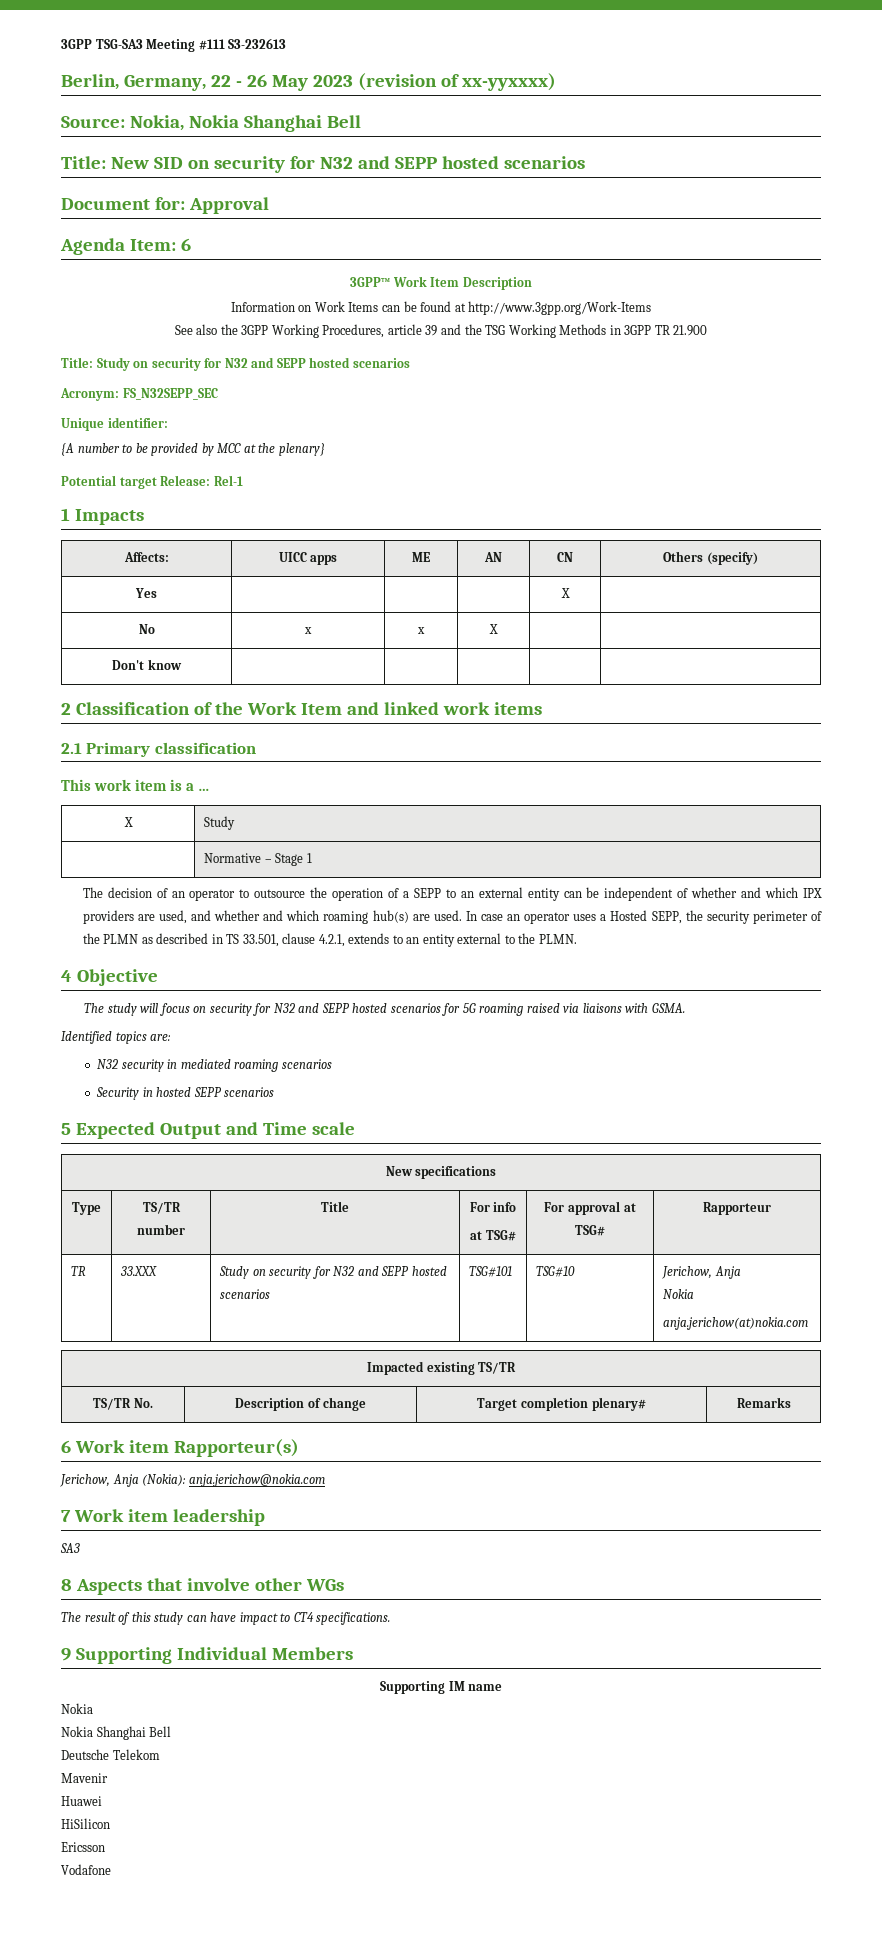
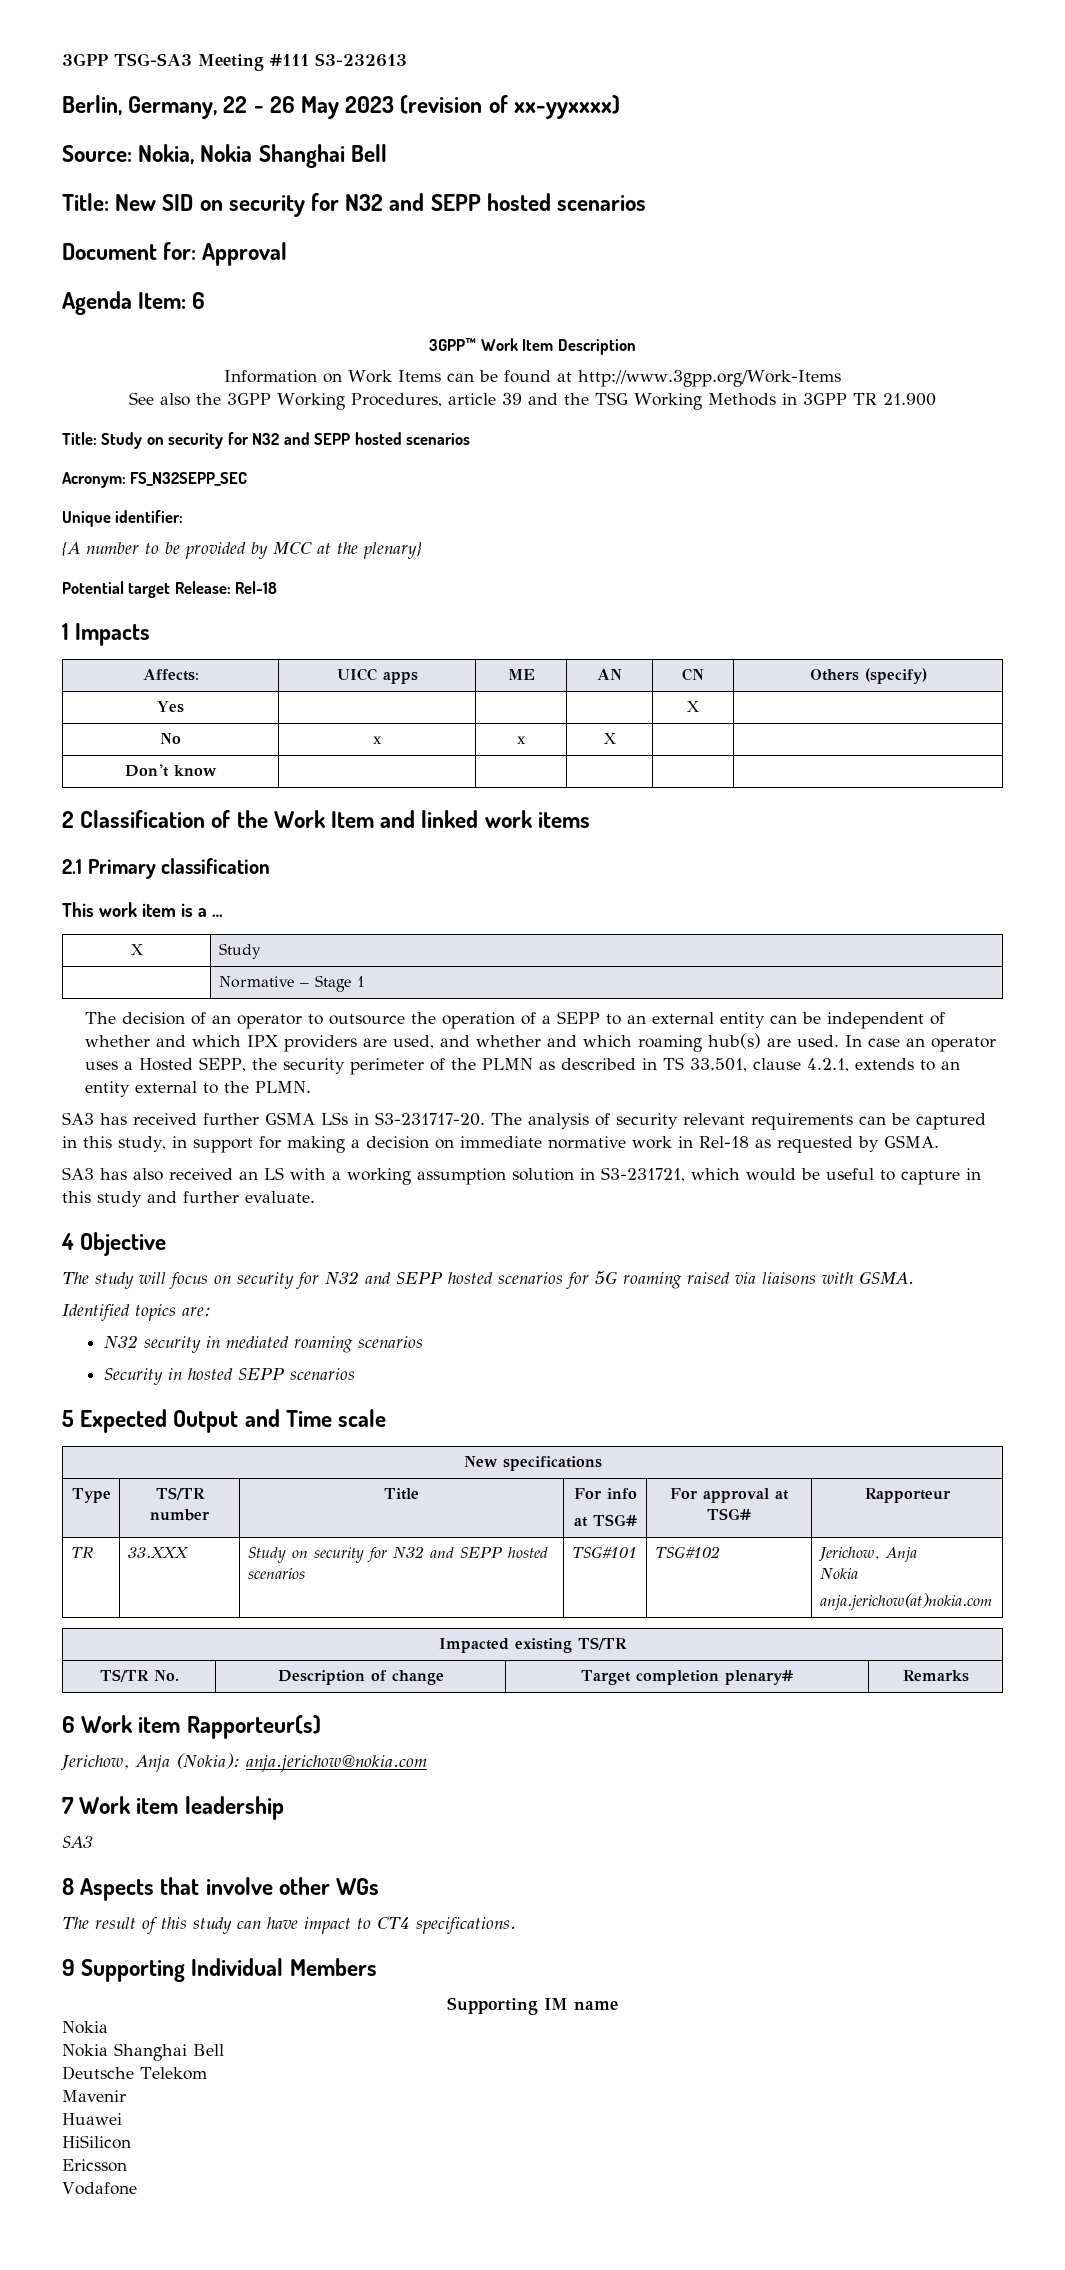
[213,475,243,486] Rel-1 -> [235,581,278,594] Rel-18
(577, 939) none -> [62,1112,986,1130] [62,1135,939,1153] [62,1167,981,1185] [62,1191,315,1207] // SA3 has received further GSMA LSs in S3-231717-20. The analysis of security relevant requirements can be captured in this study, in support for making a decision on immediate normative work in Rel-18 as requested by GSMA. // SA3 has also received an LS with a working assumption solution in S3-231721, which would be useful to capture in this study and further evaluate.
[536,1266,576,1277] TSG#10 -> [654,1546,720,1558] TSG#102

